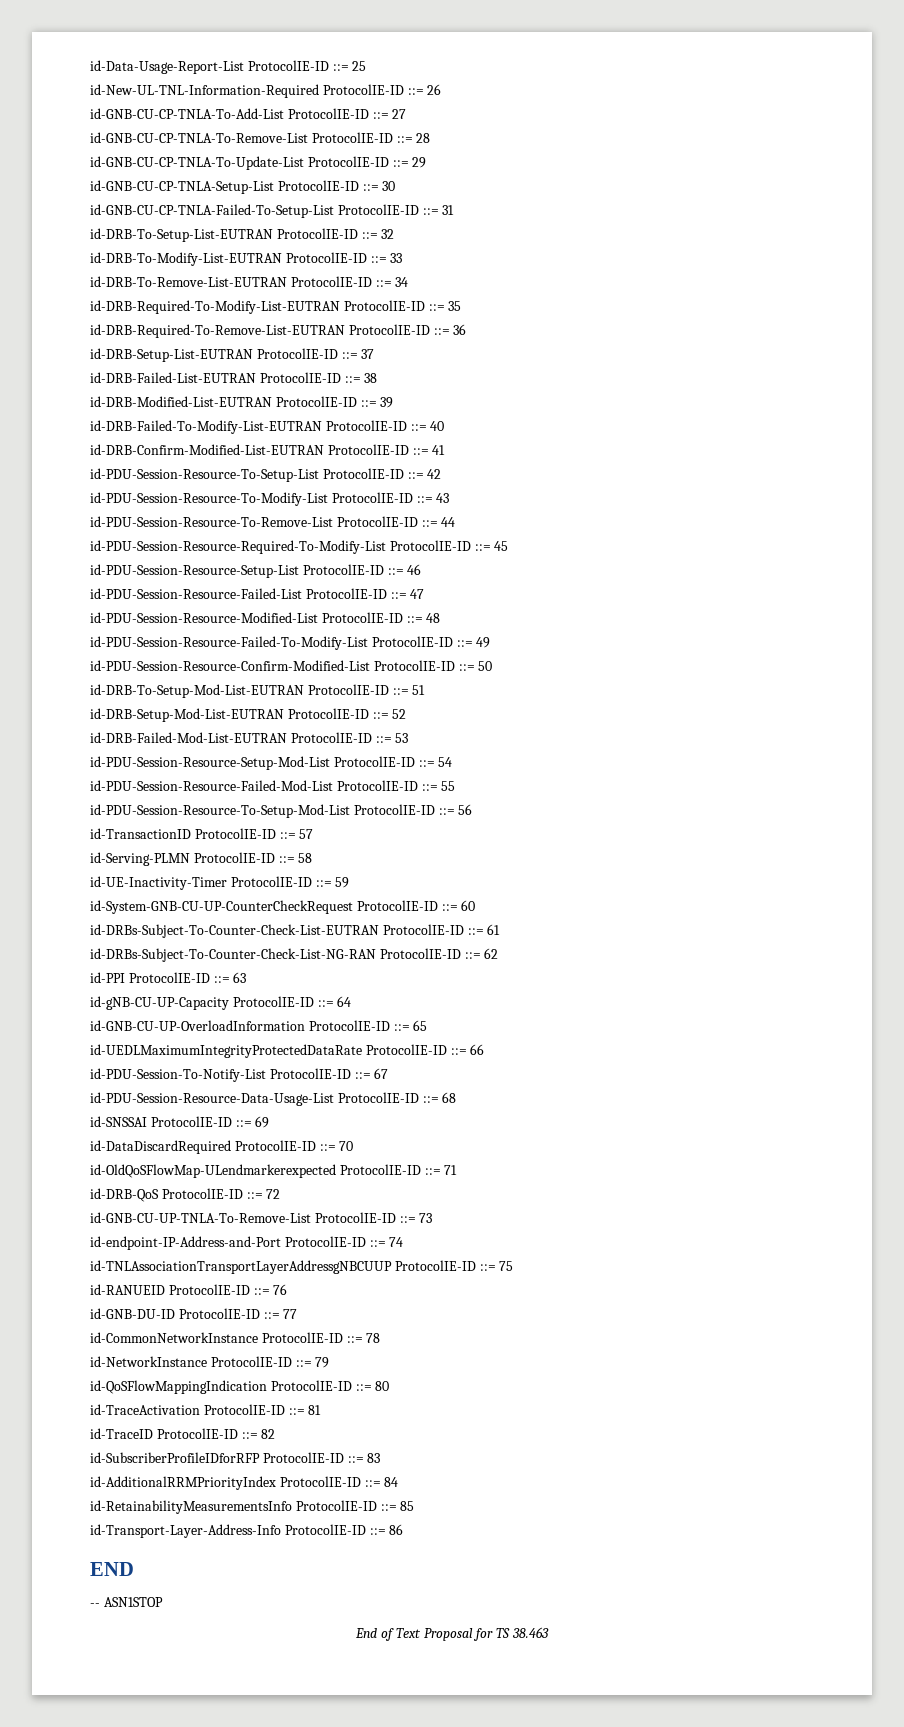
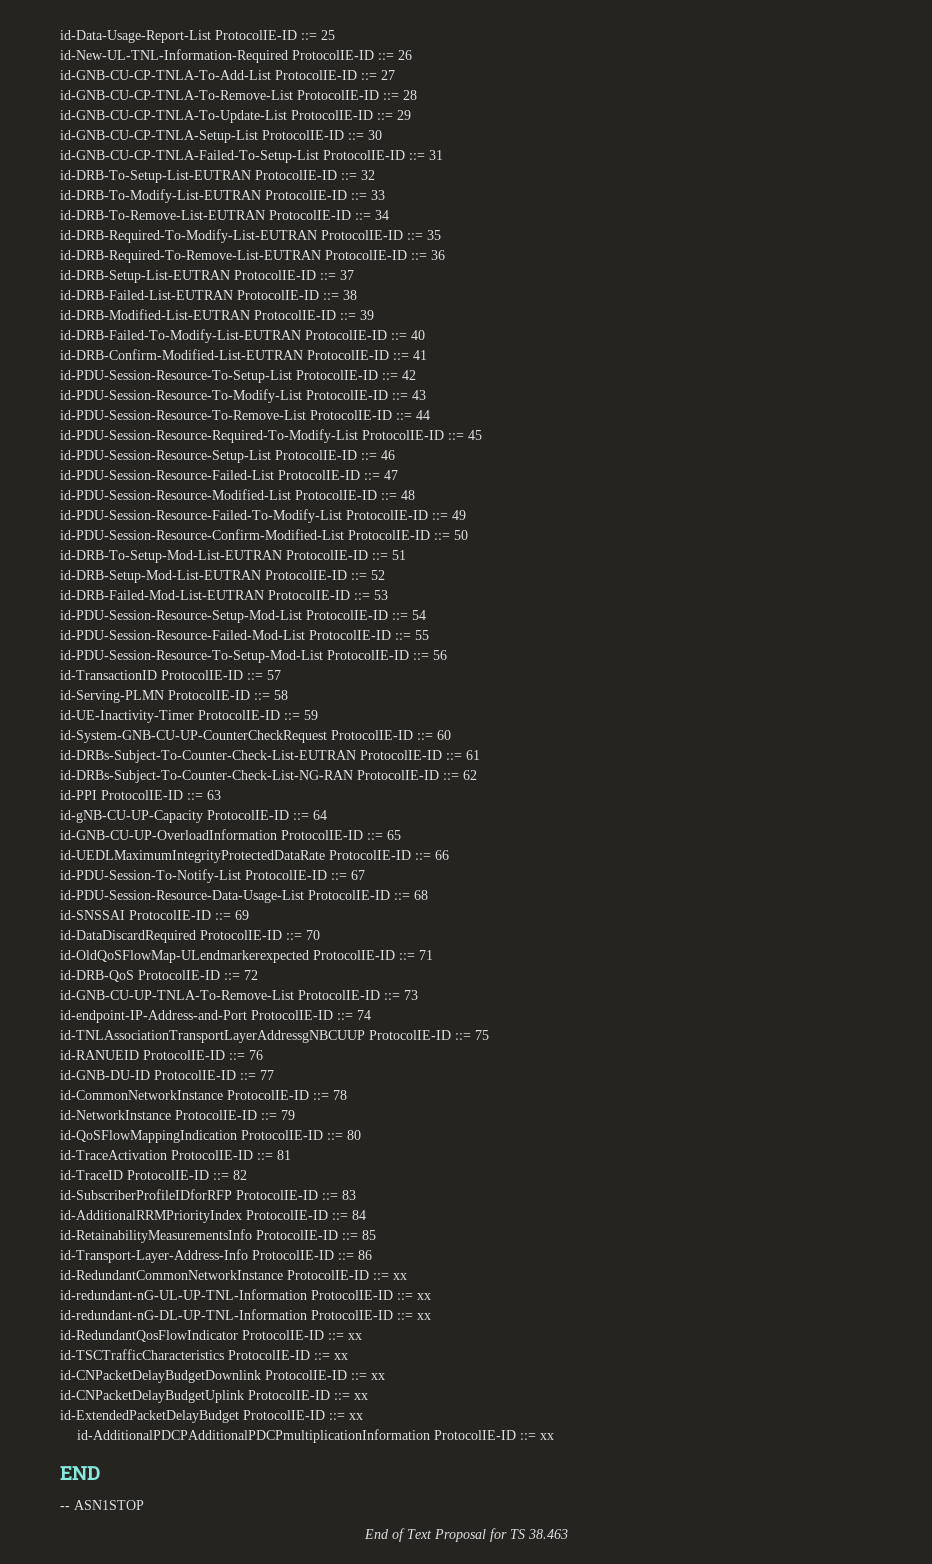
(404, 1529) none -> [60,1270,407,1280] [60,1289,431,1300] [60,1309,431,1320] [60,1330,362,1342] [60,1349,348,1360] [60,1370,385,1383] [60,1390,368,1403] [60,1410,363,1423] [76,1429,554,1443] // id-RedundantCommonNetworkInstance ProtocolIE-ID ::= xx // id-redundant-nG-UL-UP-TNL-Information ProtocolIE-ID ::= xx // id-redundant-nG-DL-UP-TNL-Information ProtocolIE-ID ::= xx // id-RedundantQosFlowIndicator ProtocolIE-ID ::= xx // id-TSCTrafficCharacteristics ProtocolIE-ID ::= xx // id-CNPacketDelayBudgetDownlink ProtocolIE-ID ::= xx // id-CNPacketDelayBudgetUplink ProtocolIE-ID ::= xx // id-ExtendedPacketDelayBudget ProtocolIE-ID ::= xx // id-AdditionalPDCPAdditionalPDCPmultiplicationInformation ProtocolIE-ID ::= xx

